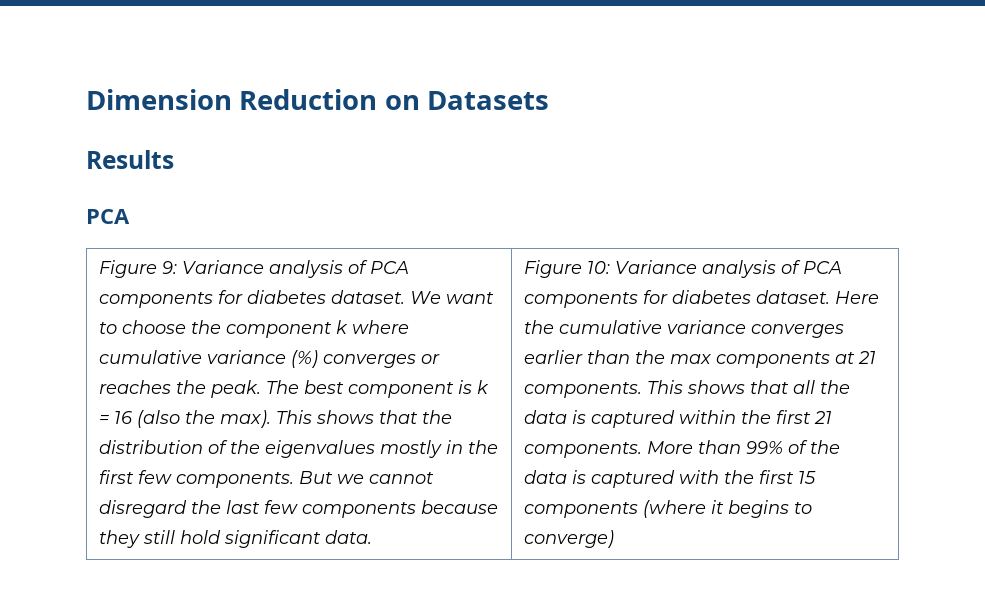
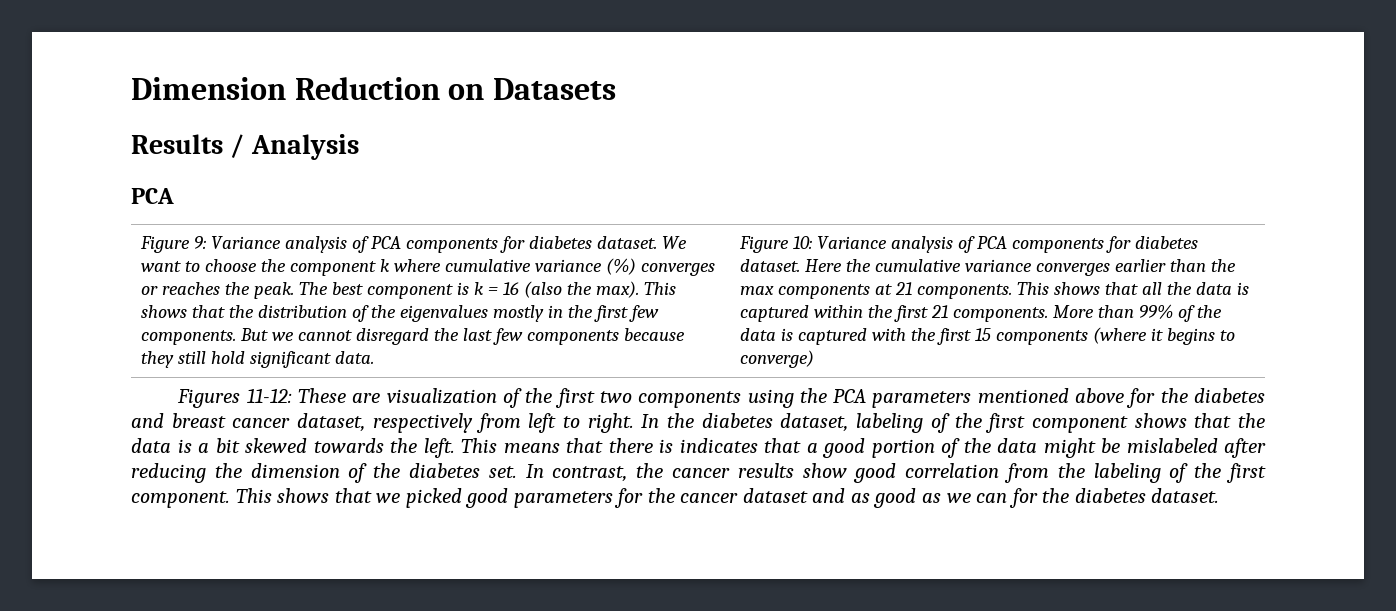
(174, 159) none -> [230,134,359,160] / Analysis
(615, 539) none -> [177,388,1266,408] [131,413,1266,433] [131,438,1266,458] [131,463,1266,483] [131,488,1220,508] // Figures 11-12: These are visualization of the first two components using the PCA parameters mentioned above for the diabetes and breast cancer dataset, respectively from left to right. In the diabetes dataset, labeling of the first component shows that the data is a bit skewed towards the left. This means that there is indicates that a good portion of the data might be mislabeled after reducing the dimension of the diabetes set. In contrast, the cancer results show good correlation from the labeling of the first component. This shows that we picked good parameters for the cancer dataset and as good as we can for the diabetes dataset.

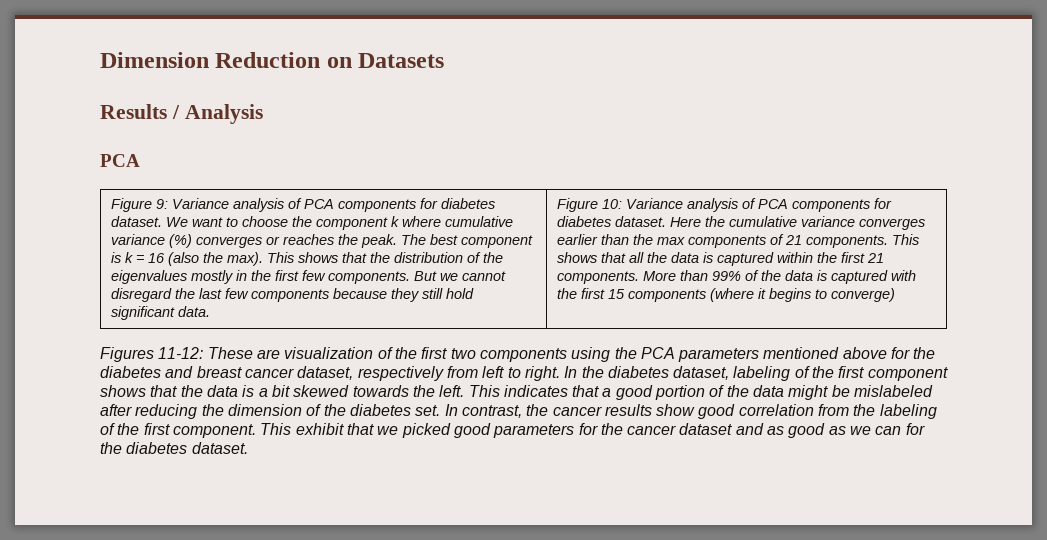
[875,284,893,295] at -> [769,234,784,245] of
[503,438,673,453] means that there is -> (500, 391) none
[277,488,330,503] shows -> [295,423,344,435] exhibit

